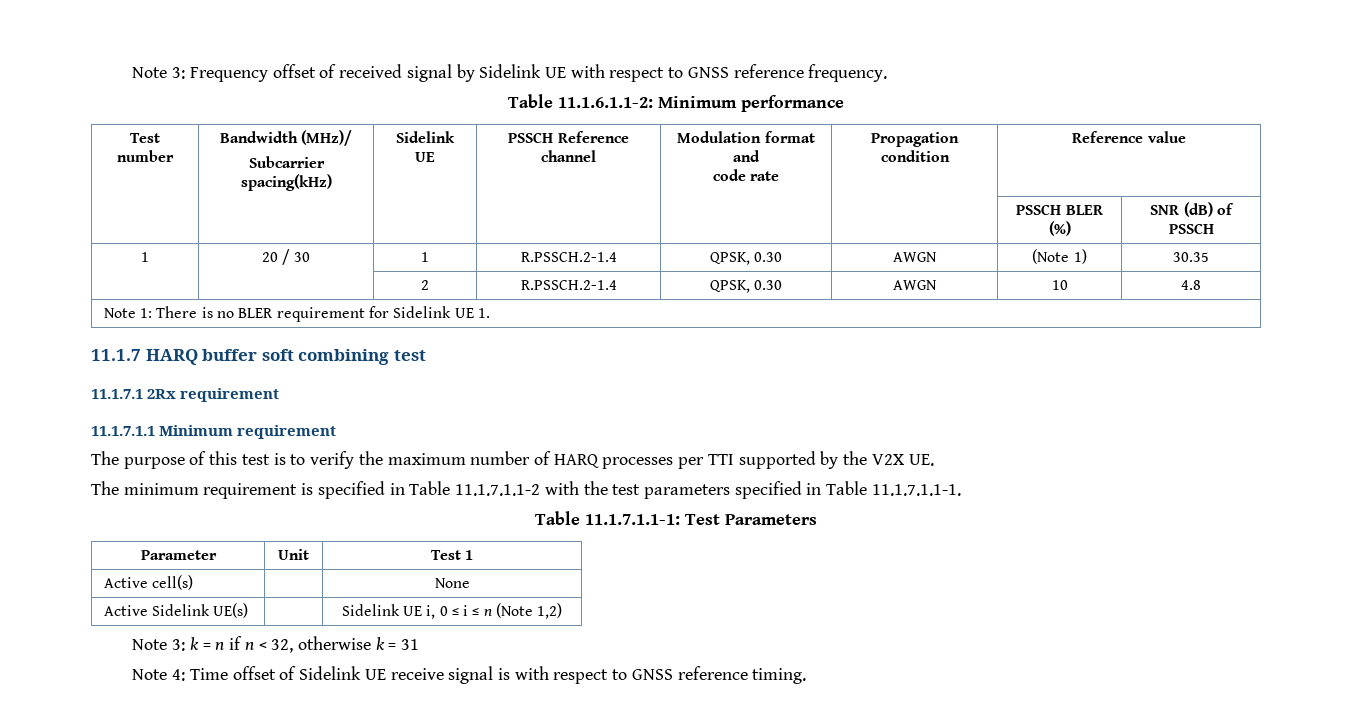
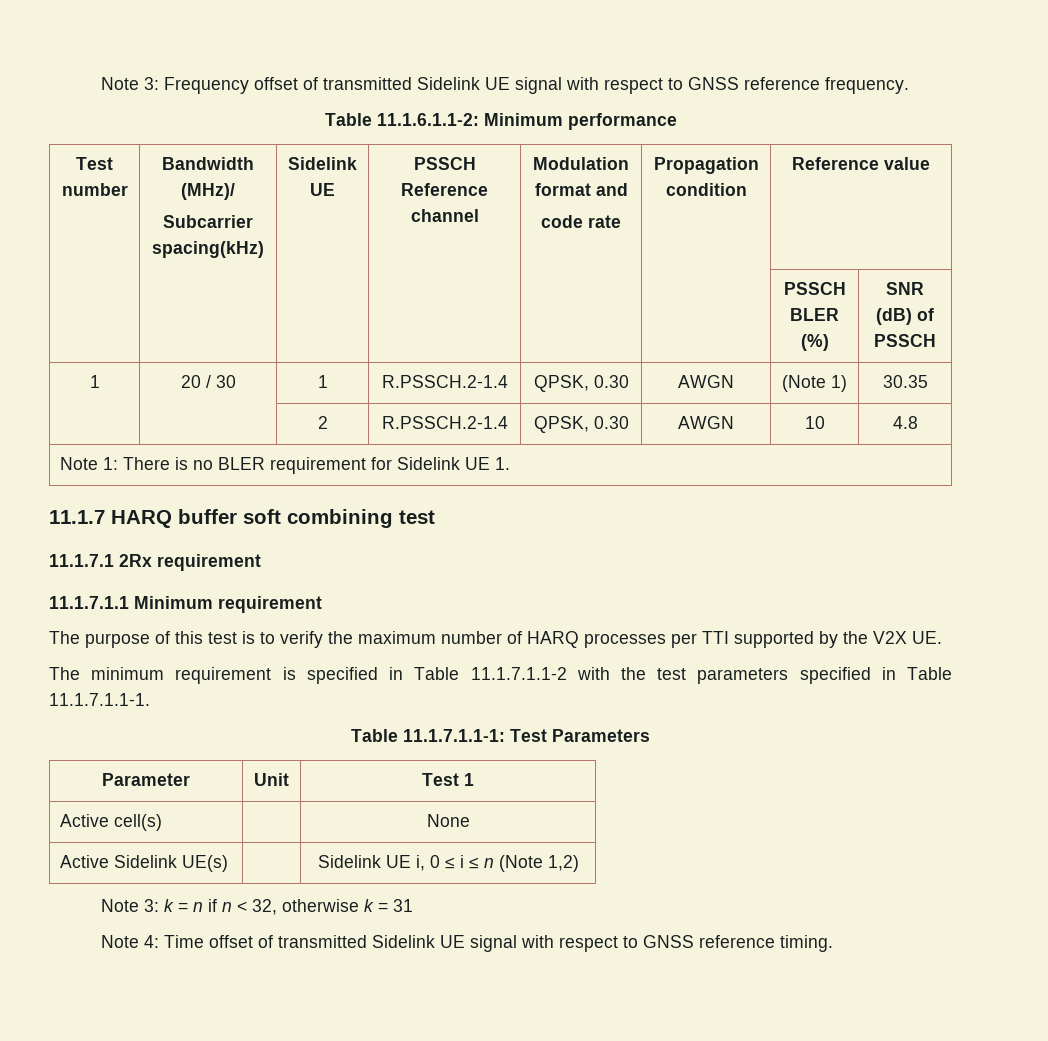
[339,64,566,82] received signal by Sidelink UE -> [323,77,563,94] transmitted Sidelink UE signal
[299,666,510,684] Sidelink UE receive signal is -> [278,935,518,952] transmitted Sidelink UE signal

